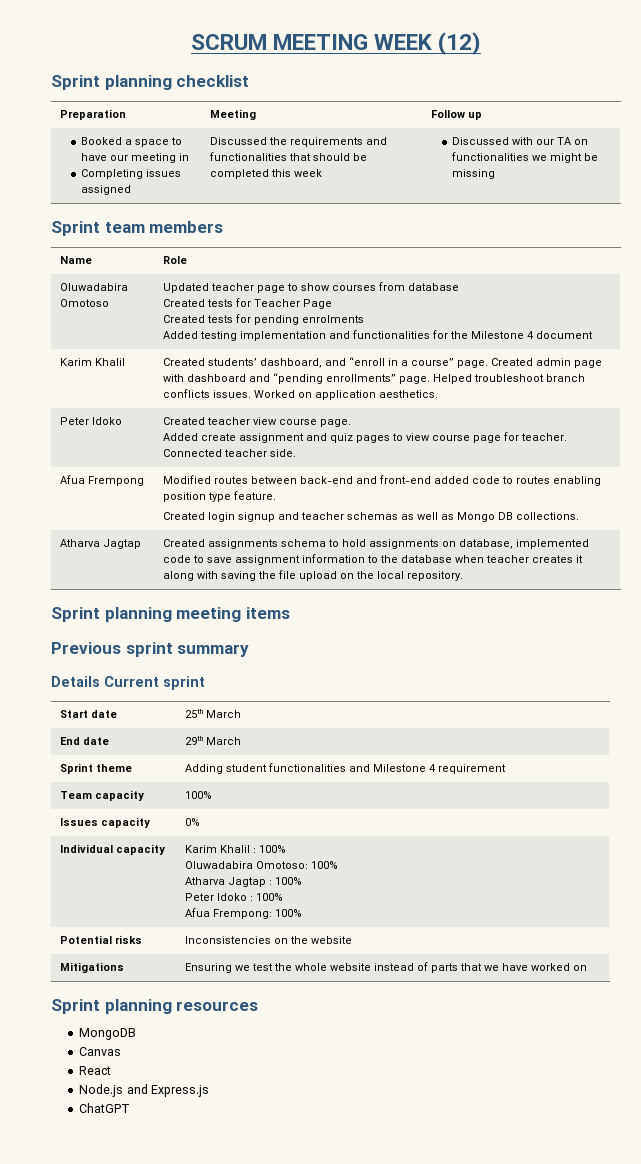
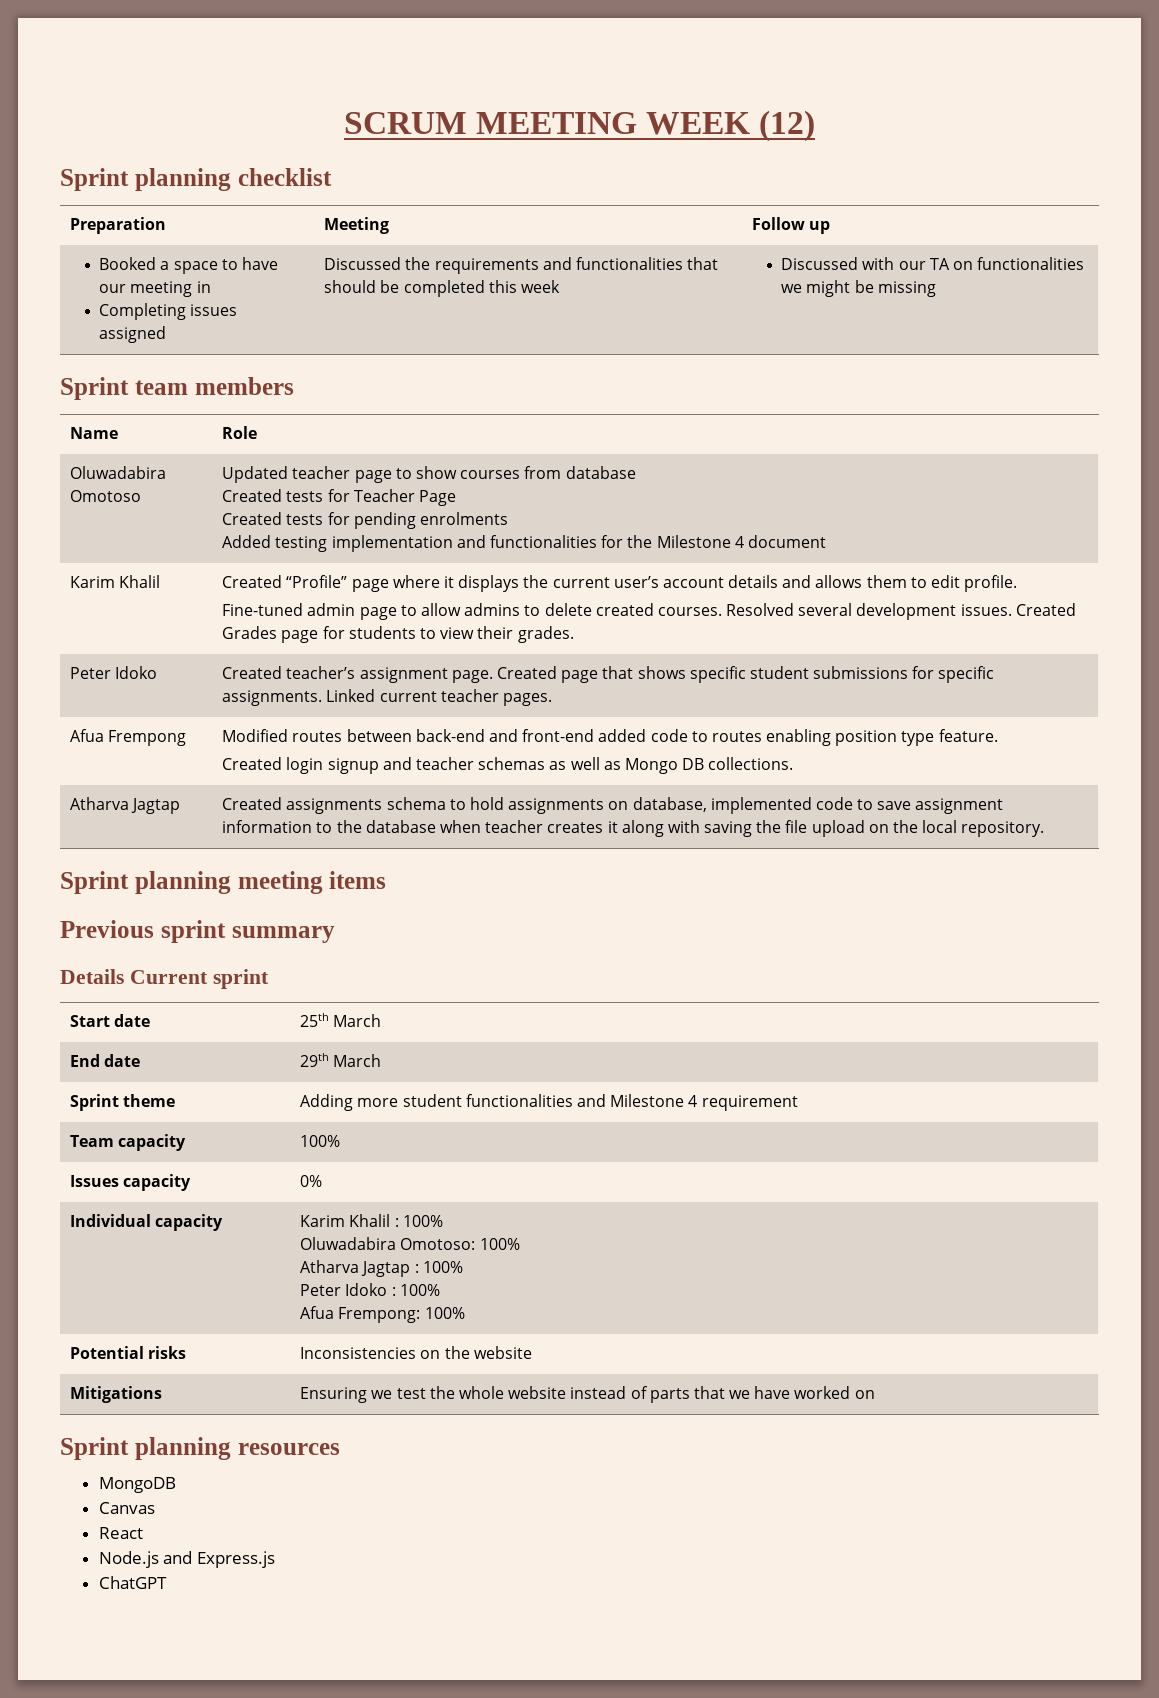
[208,357,603,368] [163,373,586,384] [163,389,439,400] [60,417,123,425] [163,417,352,427] [163,432,568,443] [163,449,297,457] students’ dashboard, and “enroll in a course” page. Created admin page with dashboard and “pending enrollments” page. Helped troubleshoot branch conflicts issues. Worked on application aesthetics. // Peter Idoko | Created teacher view course page. // Added create assignment and quiz pages to view course page for teacher. Connected teacher side. -> [286,575,1018,592] [222,603,1076,620] [222,626,574,643] [70,666,158,679] [222,666,995,683] [222,689,552,706] “Profile” page where it displays the current user’s account details and allows them to edit profile. // Fine-tuned admin page to allow admins to delete created courses. Resolved several development issues. Created Grades page for students to view their grades. // Peter Idoko | Created teacher’s assignment page. Created page that shows specific student submissions for specific assignments. Linked current teacher pages.
(224, 769) none -> [357,1098,399,1107] more

